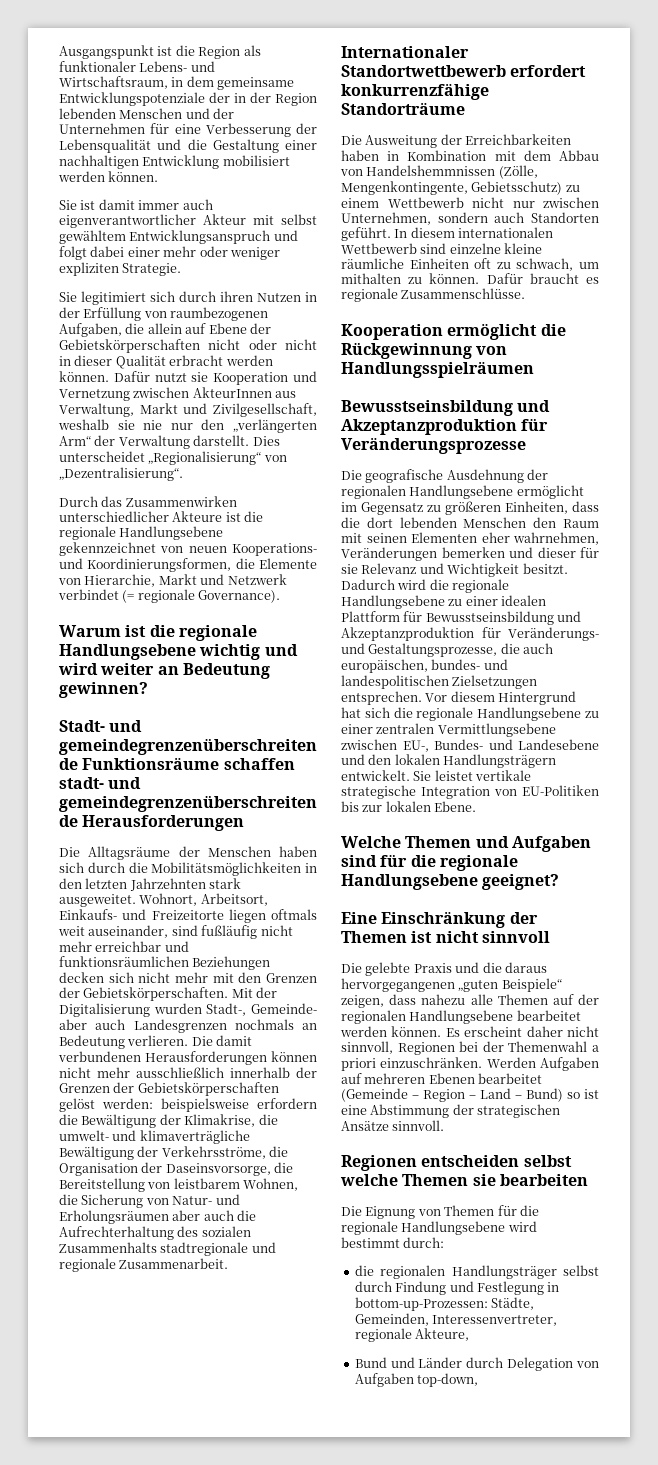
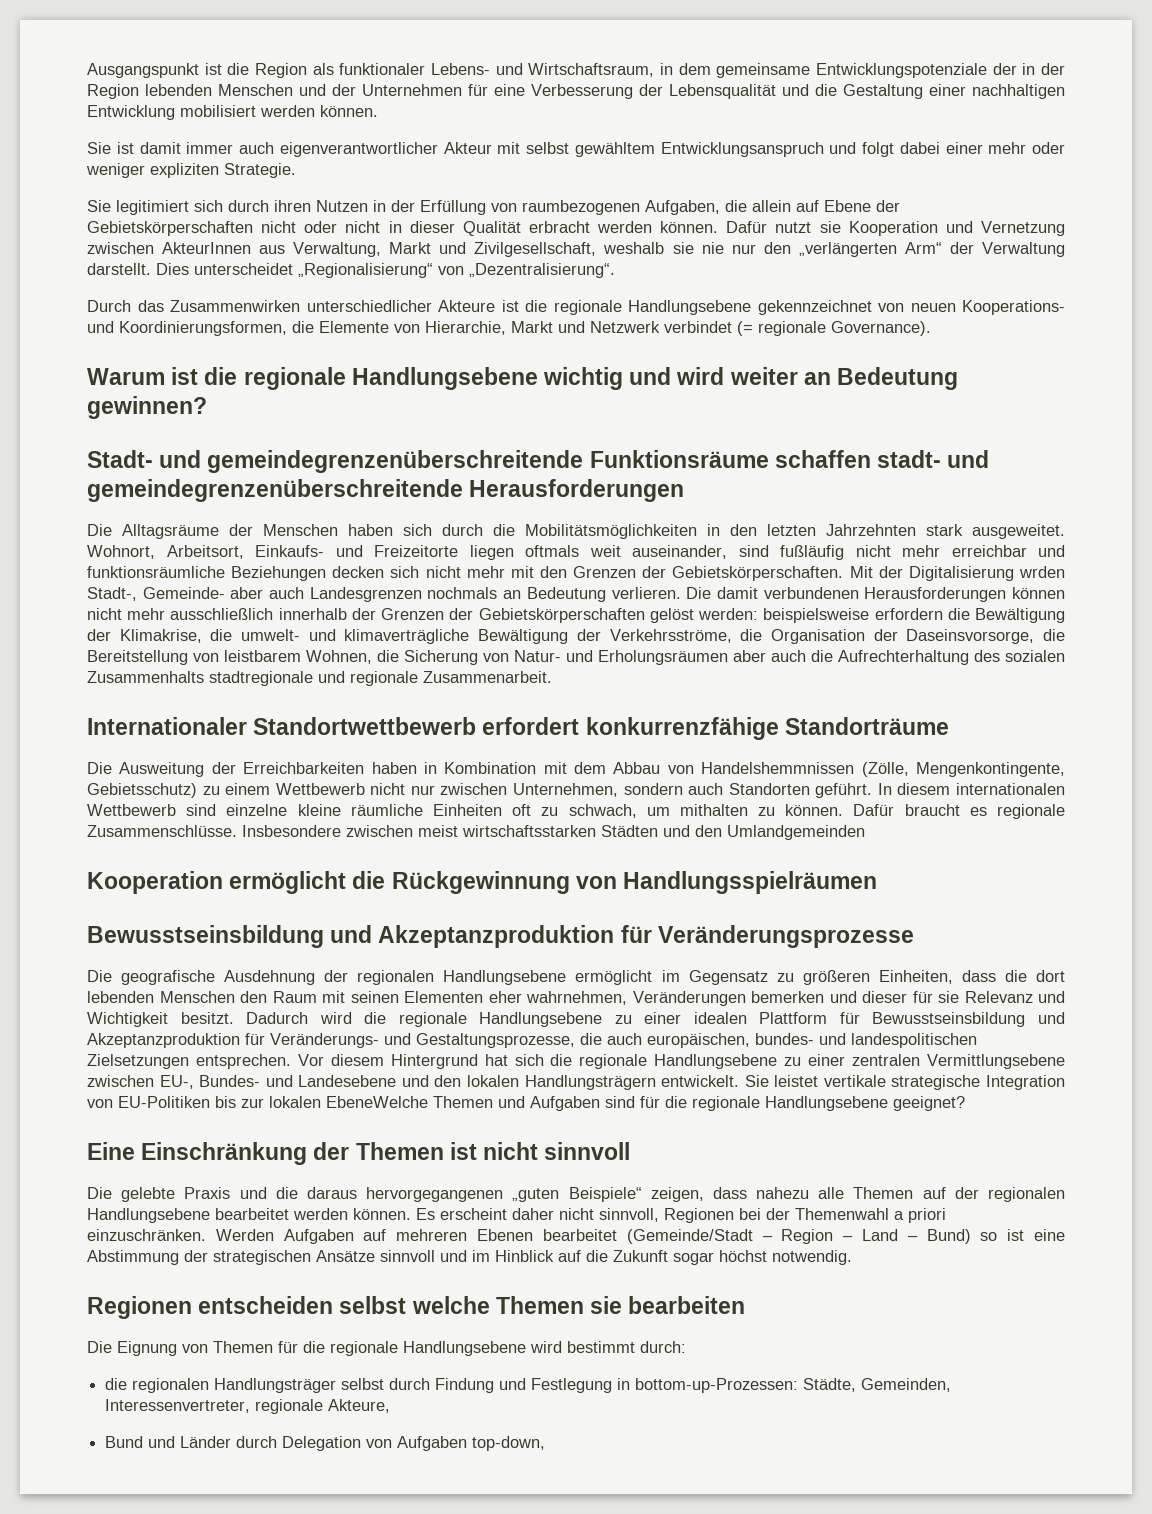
[59,956,189,967] funktionsräumlichen -> [87,566,225,578] funktionsräumliche
[153,1003,202,1014] wurden -> [1019,566,1065,578] wrden
(526, 293) none -> [242,825,865,840] Insbesondere zwischen meist wirtschaftsstarken Städten und den Umlandgemeinden
[434,801,477,812] [341,836,401,848] Ebene. // Welche -> [326,1096,428,1108] EbeneWelche
[341,1088,408,1102] (Gemeinde -> [626,1229,753,1244] (Gemeinde/Stadt
[392,1120,445,1131] sinnvoll. -> [380,1250,852,1265] sinnvoll und im Hinblick auf die Zukunft sogar höchst notwendig.

